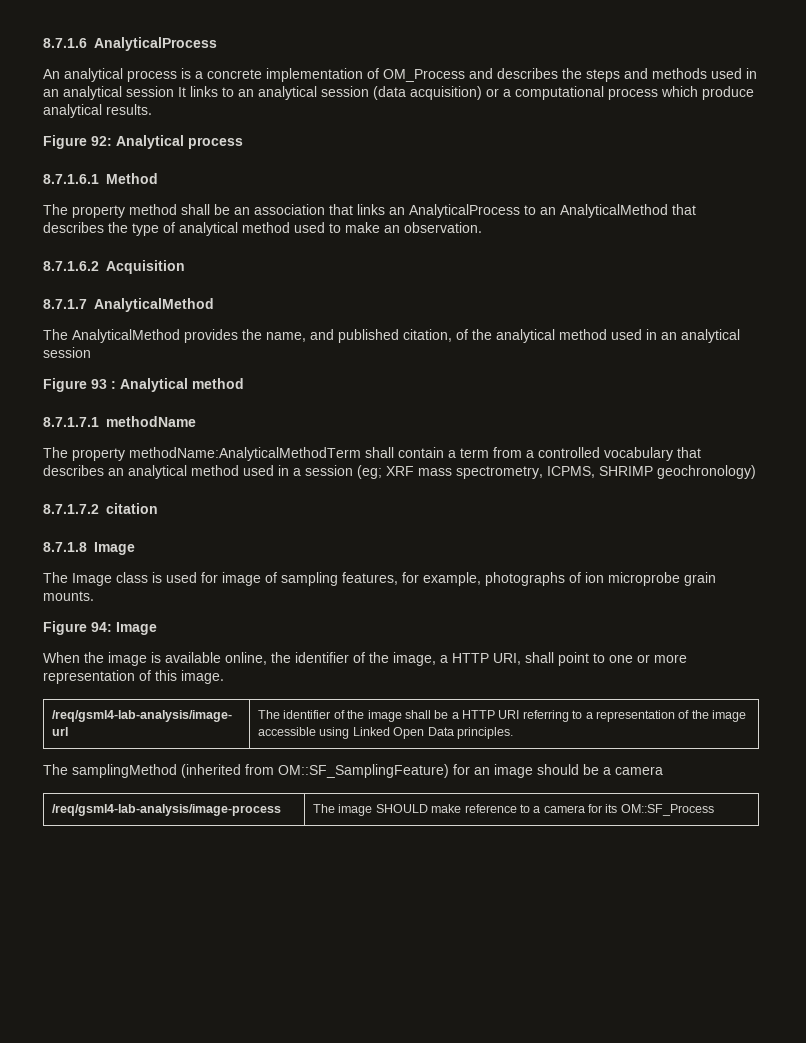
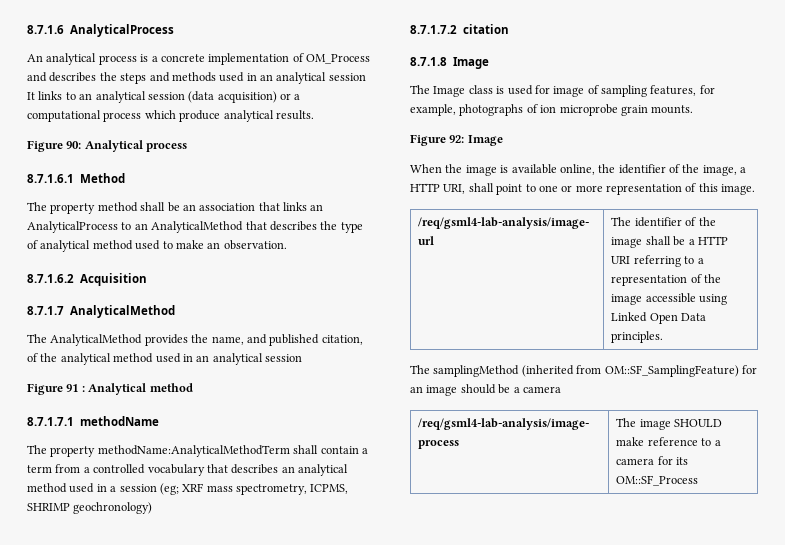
[91,136,112,146] 92: -> [66,141,82,149] 90:
[91,379,107,389] 93 -> [66,384,79,392] 91
[91,622,112,632] 94: -> [449,135,465,143] 92:

